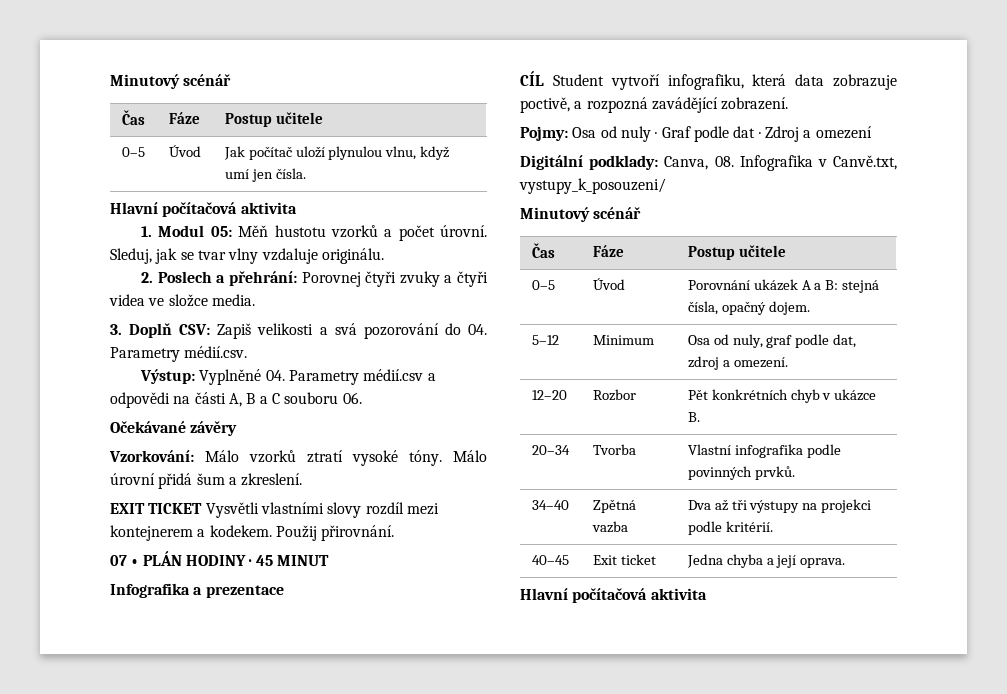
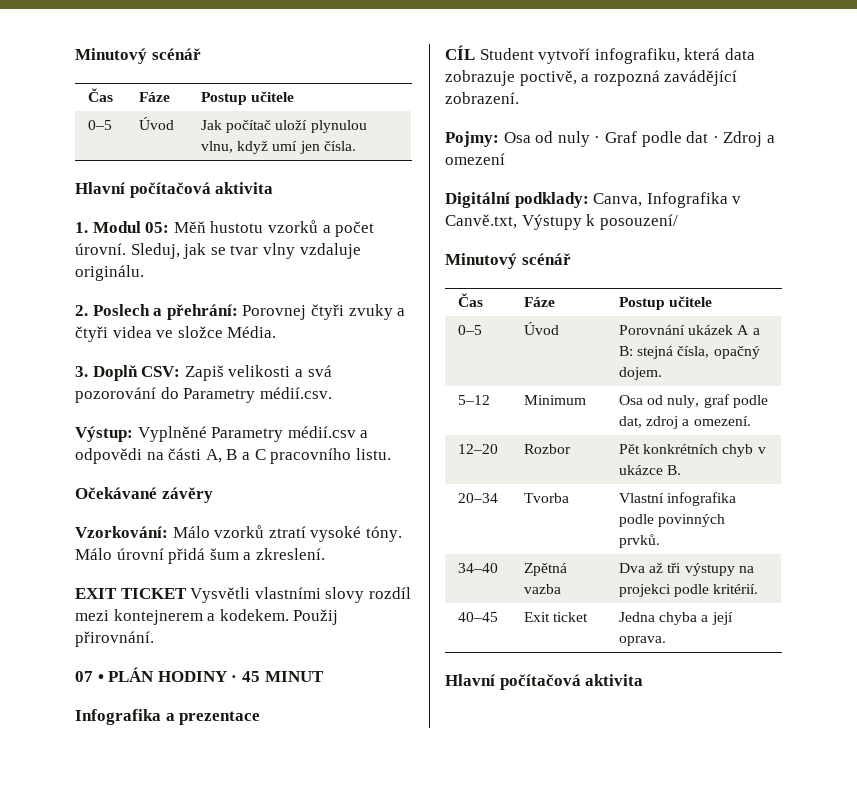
[211,294,255,306] media. -> [227,326,277,338] Média.
[468,324,487,335] 04. -> (179, 393) none
[265,370,285,381] 04. -> (207, 434) none
[284,392,362,404] souboru 06. -> [270,448,391,464] pracovního listu.
[714,156,734,167] 08. -> (643, 200) none
[519,178,666,194] vystupy_k_posouzeni/ -> [521,214,678,230] Výstupy k posouzení/

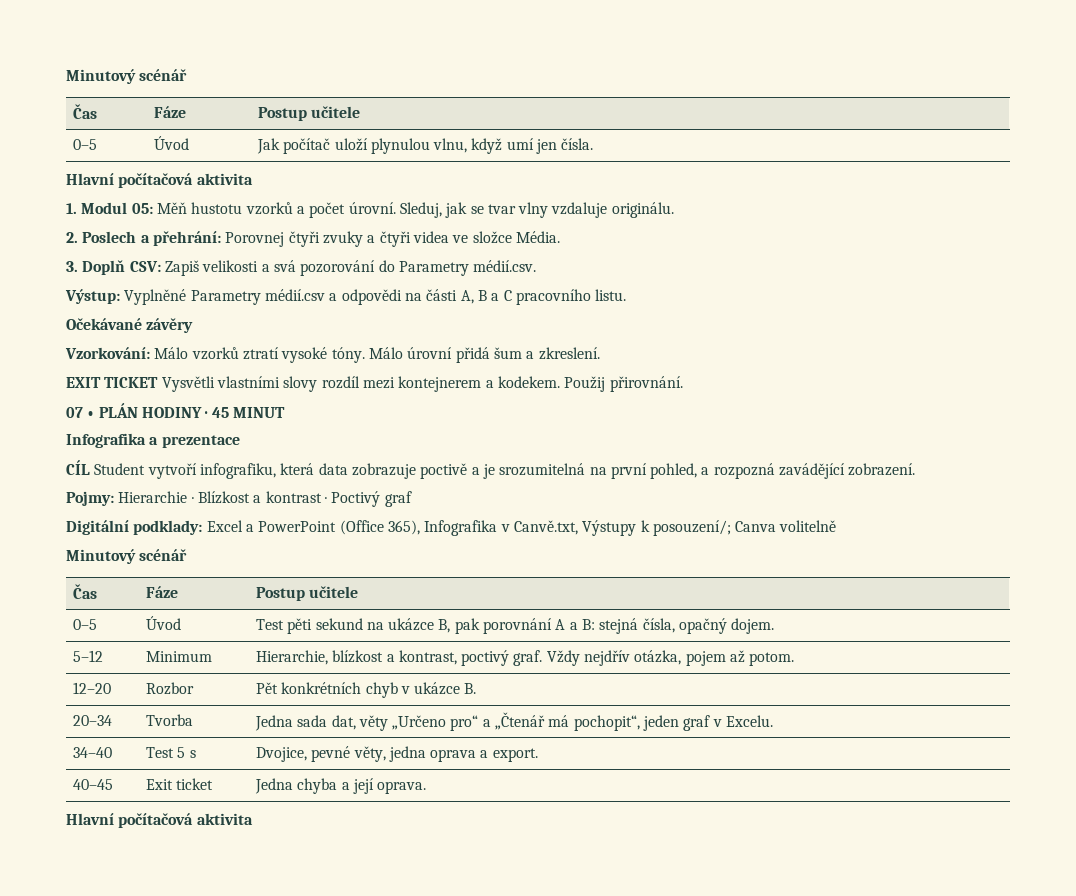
[519,70,577,86] poctivě, -> [420,463,698,479] poctivě a je srozumitelná na první pohled,
[503,131,775,147] [445,153,505,165] [445,192,643,208] Osa od nuly · Graf podle dat · Zdroj a omezení // Digitální podklady: Canva, -> [118,491,412,507] [66,520,420,535] Hierarchie · Blízkost a kontrast · Poctivý graf // Digitální podklady: Excel a PowerPoint (Office 365),
[599,214,678,230] [445,253,571,269] [457,293,483,307] [523,297,555,307] [618,296,713,310] [457,325,482,335] [523,322,559,335] [618,325,734,335] posouzení/ // Minutový scénář // Čas | Fáze | Postup učitele // 0–5 | Úvod | Porovnání ukázek -> [652,520,837,536] [66,549,188,564] [72,584,97,599] [145,586,178,598] [255,586,359,601] [72,619,97,630] [145,616,181,630] [255,618,553,634] posouzení/; Canva volitelně // Minutový scénář // Čas | Fáze | Postup učitele // 0–5 | Úvod | Test pěti sekund na ukázce B, pak porovnání
[618,394,768,408] [618,416,751,429] Osa od nuly, graf podle dat, zdroj a omezení. -> [255,650,795,666] Hierarchie, blízkost a kontrast, poctivý graf. Vždy nejdřív otázka, pojem až potom.
[618,492,737,506] [618,514,726,527] [618,534,660,548] [457,563,498,573] [523,563,567,576] [523,584,561,594] [618,563,754,576] [618,584,759,597] Vlastní infografika podle povinných prvků. // 34–40 | Zpětná vazba | Dva až tři výstupy na projekci podle kritérií. -> [254,712,774,731] [72,747,112,758] [145,747,196,758] [255,746,538,762] Jedna sada dat, věty „Určeno pro“ a „Čtenář má pochopit“, jeden graf v Excelu. // 34–40 | Test 5 s | Dvojice, pevné věty, jedna oprava a export.

